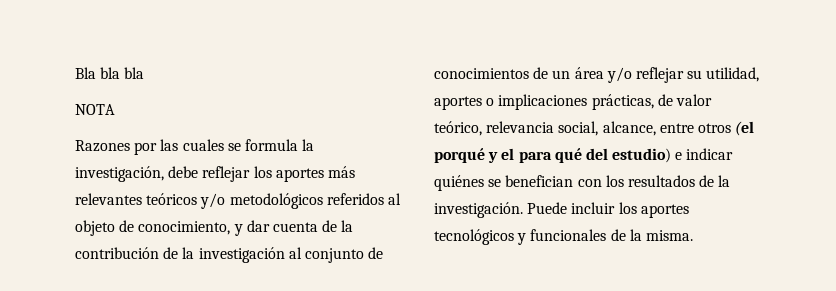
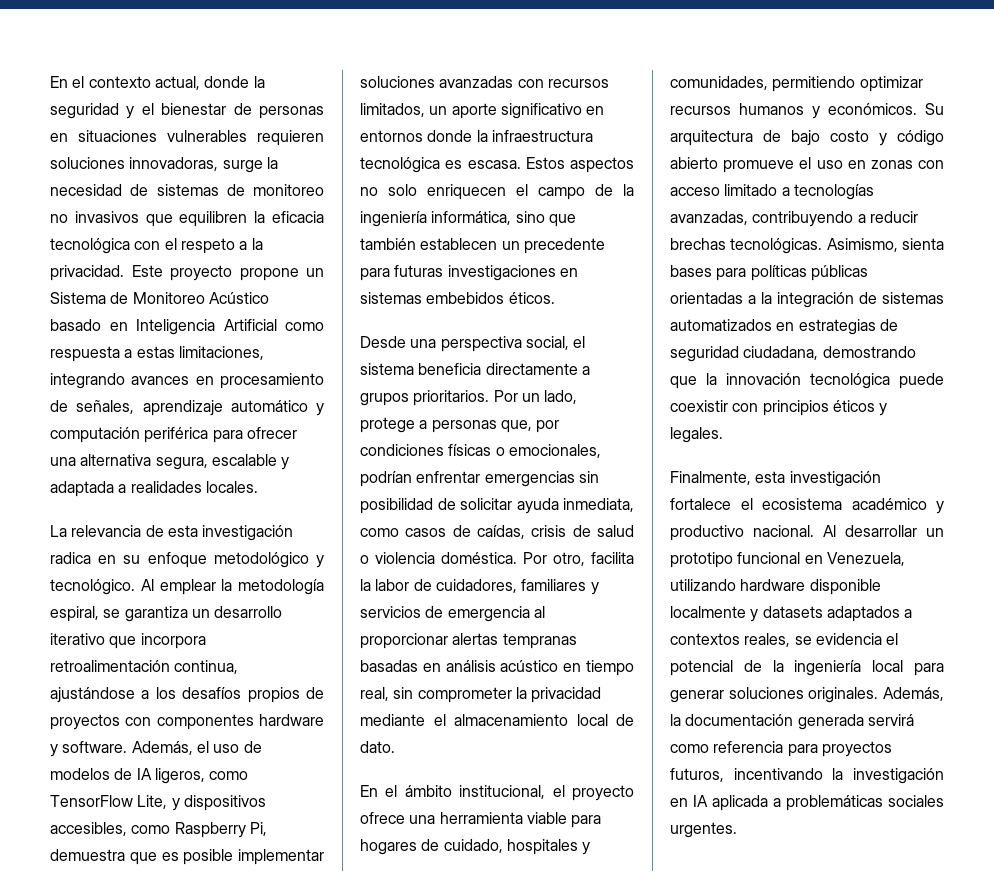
[75,67,145,79] [75,104,115,115] [75,139,315,155] [75,166,355,182] [75,193,401,209] [75,220,354,236] [75,247,384,263] [434,67,760,83] [434,94,712,110] [434,121,755,136] [434,148,734,163] [434,175,731,191] [434,202,689,218] [434,229,693,245] Bla bla bla // NOTA // Razones por las cuales se formula la investigación, debe reflejar los aportes más relevantes teóricos y/o metodológicos referidos al objeto de conocimiento, y dar cuenta de la contribución de la investigación al conjunto de conocimientos de un área y/o reflejar su utilidad, aportes o implicaciones prácticas, de valor teórico, relevancia social, alcance, entre otros (el porqué y el para qué del estudio) e indicar quiénes se benefician con los resultados de la investigación. Puede incluir los aportes tecnológicos y funcionales de la misma. -> [50,76,265,90] [50,103,324,119] [50,130,324,146] [50,157,278,173] [50,184,324,196] [50,211,325,227] [50,238,263,254] [50,265,324,281] [50,292,269,304] [50,319,324,335] [50,346,264,362] [50,373,324,389] [50,400,324,416] [50,427,297,443] [50,454,290,470] [50,481,258,497] [50,525,294,541] [50,552,324,568] [50,579,324,595] [50,606,283,622] [50,633,206,649] [50,660,239,674] [50,687,324,703] [50,714,324,730] [50,741,262,757] [50,768,249,784] [50,795,266,811] [50,822,267,838] [50,849,324,865] [360,76,609,88] [360,103,605,119] [360,130,593,142] [360,157,634,173] [360,184,634,200] [360,211,576,227] [360,238,605,254] [360,265,578,281] [360,292,555,304] [360,336,586,352] [360,363,590,375] [360,390,578,406] [360,417,560,433] [360,444,601,458] [360,471,599,487] [360,498,634,514] [360,525,634,539] [360,552,634,566] [360,579,599,595] [360,606,545,622] [360,633,577,649] [360,660,634,676] [360,687,602,703] [360,714,634,726] [360,741,395,753] [360,785,634,801] [360,812,602,828] [360,839,591,855] [670,76,923,92] [670,103,944,119] [670,130,944,146] [670,157,944,173] [670,184,874,200] [670,211,918,227] [670,238,944,254] [670,265,868,281] [670,292,944,308] [670,319,898,335] [670,346,916,362] [670,373,944,389] [670,400,888,416] [670,427,723,443] [670,471,881,487] [670,498,944,514] [670,525,944,541] [670,552,905,568] [670,579,881,595] [670,606,913,622] [670,633,899,647] [670,660,944,676] [670,687,944,703] [670,714,914,730] [670,741,892,757] [670,768,944,784] [670,795,944,811] [670,822,737,838] En el contexto actual, donde la seguridad y el bienestar de personas en situaciones vulnerables requieren soluciones innovadoras, surge la necesidad de sistemas de monitoreo no invasivos que equilibren la eficacia tecnológica con el respeto a la privacidad. Este proyecto propone un Sistema de Monitoreo Acústico basado en Inteligencia Artificial como respuesta a estas limitaciones, integrando avances en procesamiento de señales, aprendizaje automático y computación periférica para ofrecer una alternativa segura, escalable y adaptada a realidades locales. // La relevancia de esta investigación radica en su enfoque metodológico y tecnológico. Al emplear la metodología espiral, se garantiza un desarrollo iterativo que incorpora retroalimentación continua, ajustándose a los desafíos propios de proyectos con componentes hardware y software. Además, el uso de modelos de IA ligeros, como TensorFlow Lite, y dispositivos accesibles, como Raspberry Pi, demuestra que es posible implementar soluciones avanzadas con recursos limitados, un aporte significativo en entornos donde la infraestructura tecnológica es escasa. Estos aspectos no solo enriquecen el campo de la ingeniería informática, sino que también establecen un precedente para futuras investigaciones en sistemas embebidos éticos. // Desde una perspectiva social, el sistema beneficia directamente a grupos prioritarios. Por un lado, protege a personas que, por condiciones físicas o emocionales, podrían enfrentar emergencias sin posibilidad de solicitar ayuda inmediata, como casos de caídas, crisis de salud o violencia doméstica. Por otro, facilita la labor de cuidadores, familiares y servicios de emergencia al proporcionar alertas tempranas basadas en análisis acústico en tiempo real, sin comprometer la privacidad mediante el almacenamiento local de dato. // En el ámbito institucional, el proyecto ofrece una herramienta viable para hogares de cuidado, hospitales y comunidades, permitiendo optimizar recursos humanos y económicos. Su arquitectura de bajo costo y código abierto promueve el uso en zonas con acceso limitado a tecnologías avanzadas, contribuyendo a reducir brechas tecnológicas. Asimismo, sienta bases para políticas públicas orientadas a la integración de sistemas automatizados en estrategias de seguridad ciudadana, demostrando que la innovación tecnológica puede coexistir con principios éticos y legales. // Finalmente, esta investigación fortalece el ecosistema académico y productivo nacional. Al desarrollar un prototipo funcional en Venezuela, utilizando hardware disponible localmente y datasets adaptados a contextos reales, se evidencia el potencial de la ingeniería local para generar soluciones originales. Además, la documentación generada servirá como referencia para proyectos futuros, incentivando la investigación en IA aplicada a problemáticas sociales urgentes.

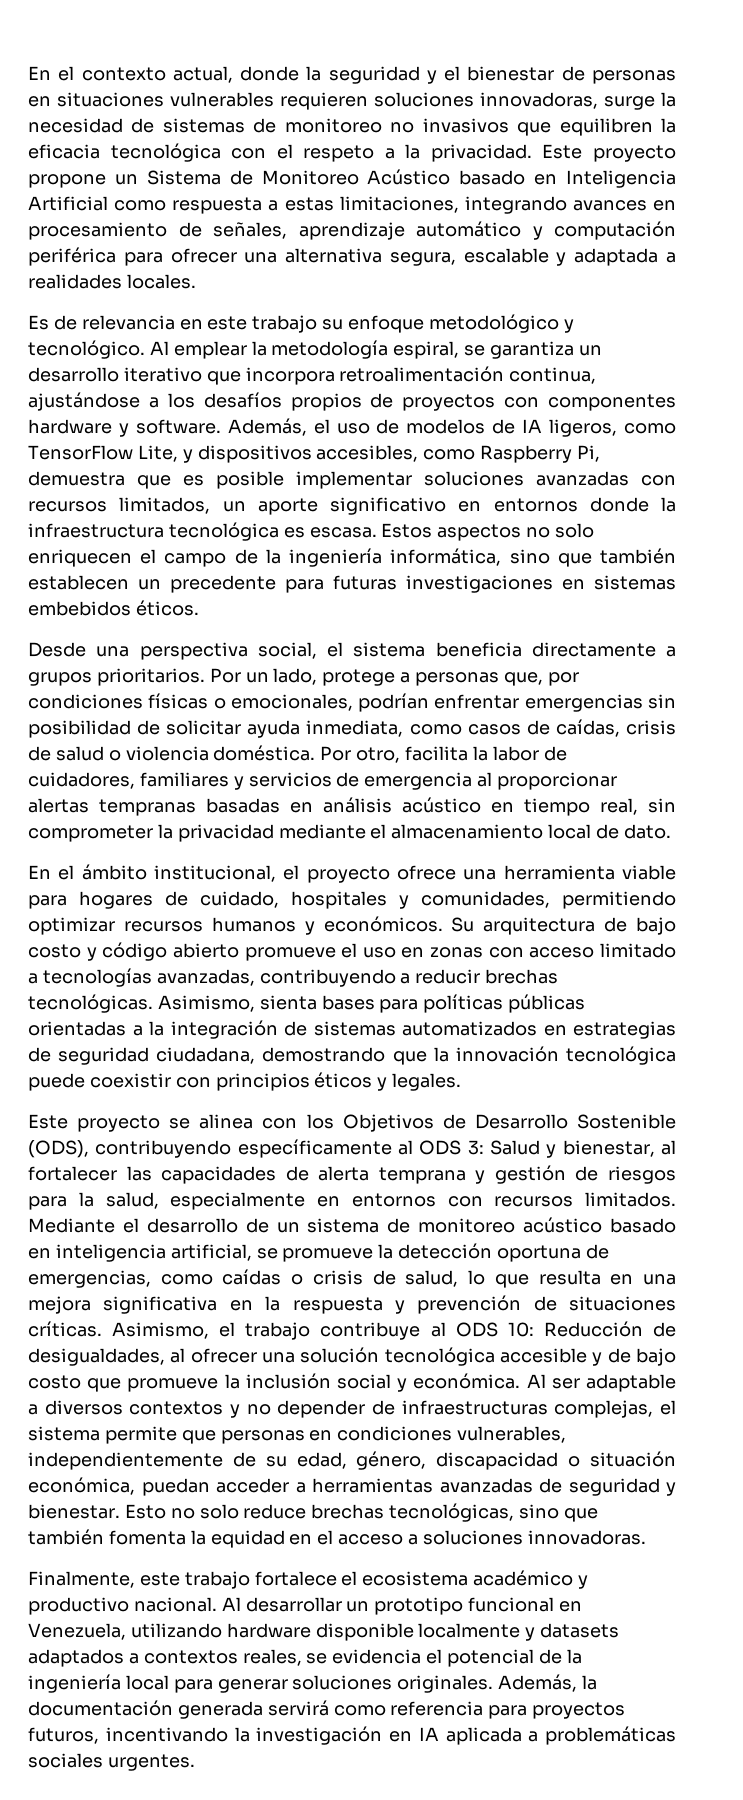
[50,525,294,541] [50,552,117,564] La relevancia de esta investigación radica en -> [28,315,318,333] Es de relevancia en este trabajo
(723, 435) none -> [28,1114,676,1132] [28,1139,676,1158] [28,1165,676,1184] [28,1192,676,1210] [28,1217,677,1233] [28,1243,609,1262] [28,1269,677,1288] [28,1295,676,1314] [28,1321,676,1340] [28,1347,677,1366] [28,1373,676,1392] [28,1400,676,1418] [28,1426,567,1444] [28,1451,677,1470] [28,1477,676,1496] [28,1503,598,1522] [28,1529,646,1548] // Este proyecto se alinea con los Objetivos de Desarrollo Sostenible (ODS), contribuyendo específicamente al ODS 3: Salud y bienestar, al fortalecer las capacidades de alerta temprana y gestión de riesgos para la salud, especialmente en entornos con recursos limitados. Mediante el desarrollo de un sistema de monitoreo acústico basado en inteligencia artificial, se promueve la detección oportuna de emergencias, como caídas o crisis de salud, lo que resulta en una mejora significativa en la respuesta y prevención de situaciones críticas. Asimismo, el trabajo contribuye al ODS 10: Reducción de desigualdades, al ofrecer una solución tecnológica accesible y de bajo costo que promueve la inclusión social y económica. Al ser adaptable a diversos contextos y no depender de infraestructuras complejas, el sistema permite que personas en condiciones vulnerables, independientemente de su edad, género, discapacidad o situación económica, puedan acceder a herramientas avanzadas de seguridad y bienestar. Esto no solo reduce brechas tecnológicas, sino que también fomenta la equidad en el acceso a soluciones innovadoras.
[755,471,881,487] esta investigación -> [139,1571,250,1589] este trabajo

